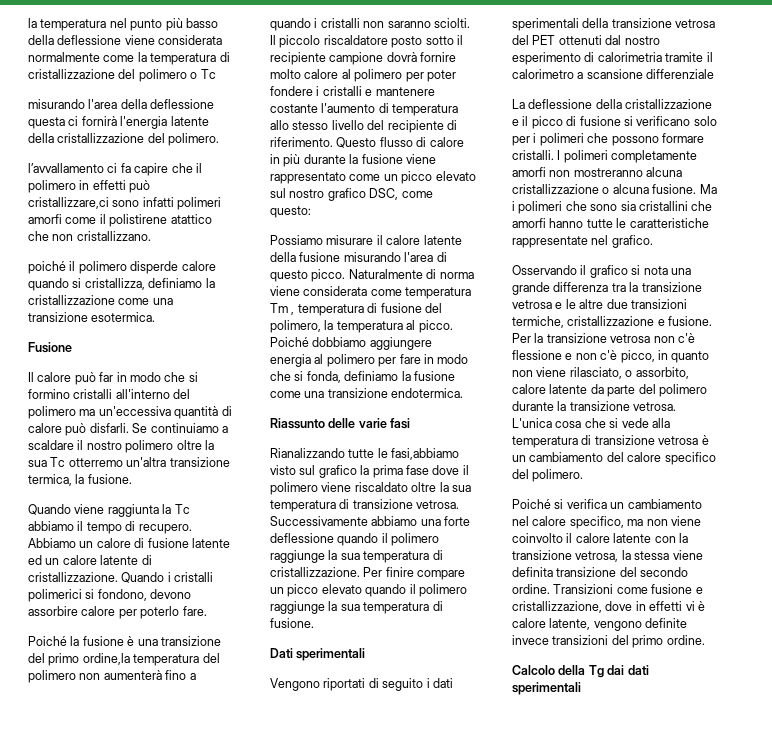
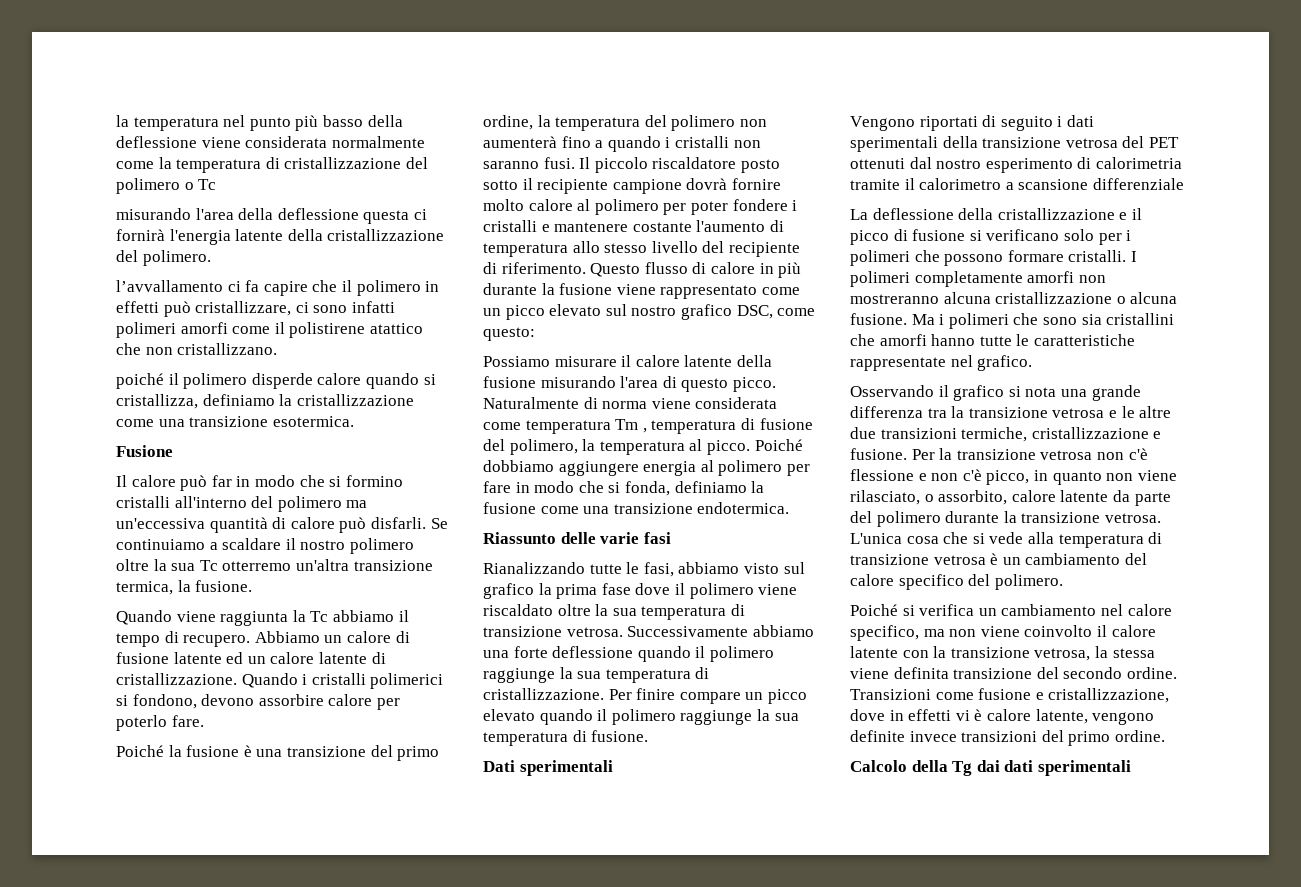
[28,197,109,209] cristallizzare,ci -> [195,301,309,316] cristallizzare, ci
[82,653,130,665] ordine,la -> [483,115,551,130] ordine, la
[433,18,470,28] sciolti. -> [543,157,575,169] fusi.
[391,448,460,460] fasi,abbiamo -> [643,562,740,577] fasi, abbiamo

